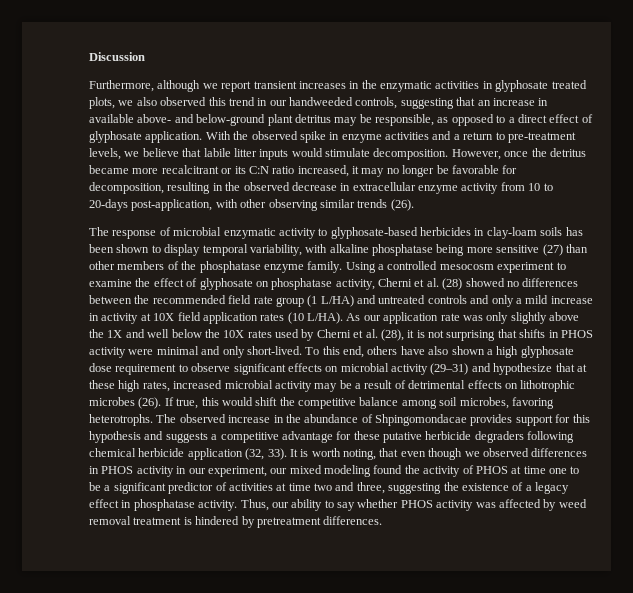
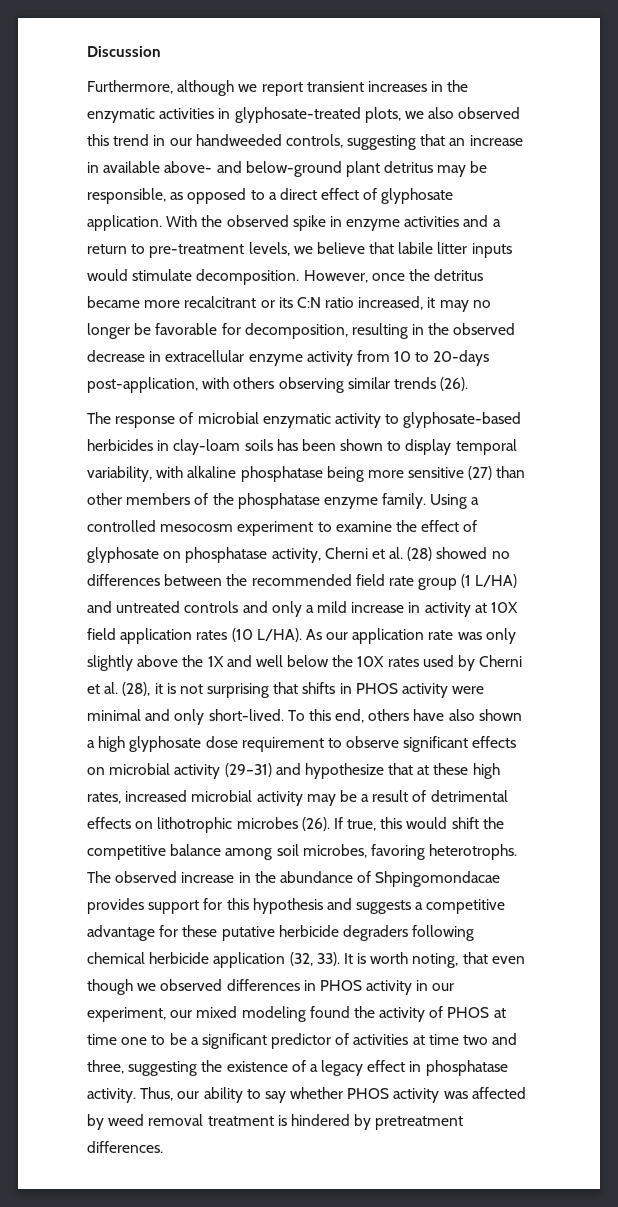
[495,80,587,92] glyphosate treated -> [234,107,361,123] glyphosate-treated
[240,199,267,208] other -> [233,377,275,389] others

